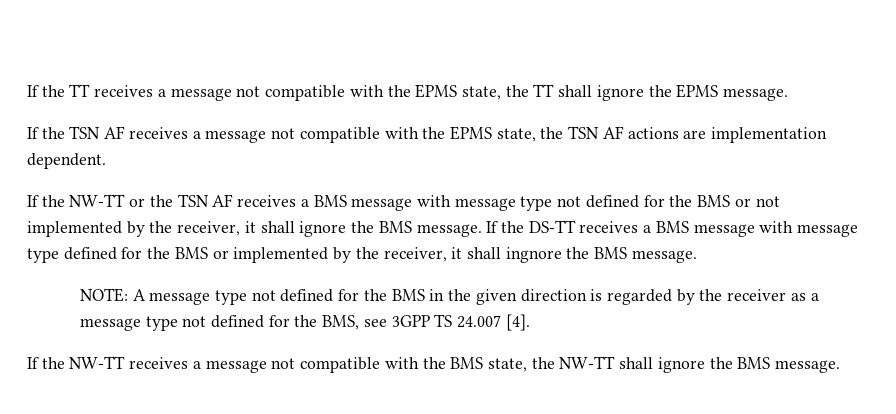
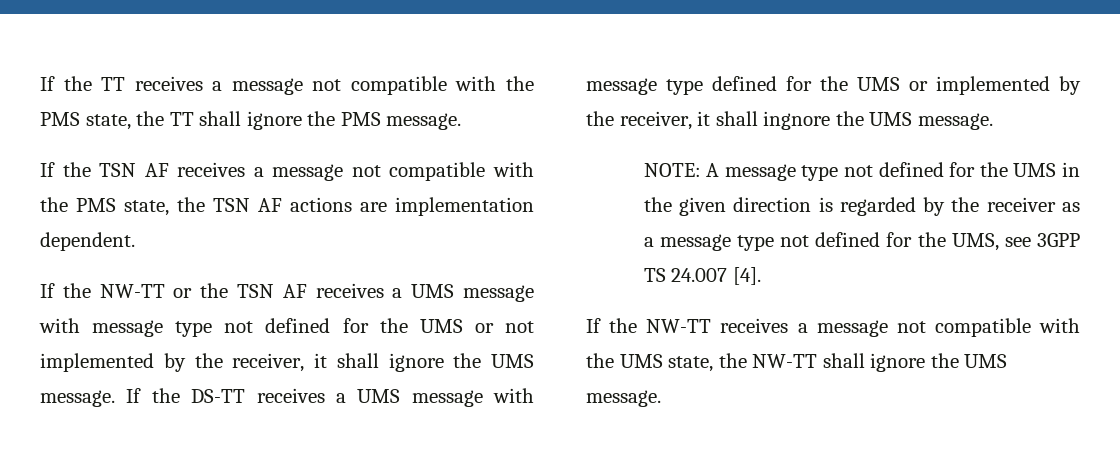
[415,84,458,98] EPMS -> [40,112,80,126] PMS
[676,84,719,98] EPMS -> [340,112,381,126] PMS
[449,126,492,140] EPMS -> [76,198,116,212] PMS
[313,195,347,207] BMS -> [411,284,455,298] UMS
[697,195,731,207] BMS -> [419,319,463,333] UMS
[378,221,412,233] BMS -> [491,354,534,368] UMS
[655,221,689,233] BMS -> [357,389,401,403] UMS
[174,247,208,259] BMS -> [857,77,900,91] UMS
[594,247,628,259] BMS -> [869,112,913,126] UMS
[391,289,425,301] BMS -> [1013,163,1057,177] UMS
[322,315,360,330] BMS, -> [951,233,999,251] UMS,
[450,357,484,369] BMS -> [619,354,663,368] UMS
[737,357,771,369] BMS -> [964,354,1008,368] UMS

